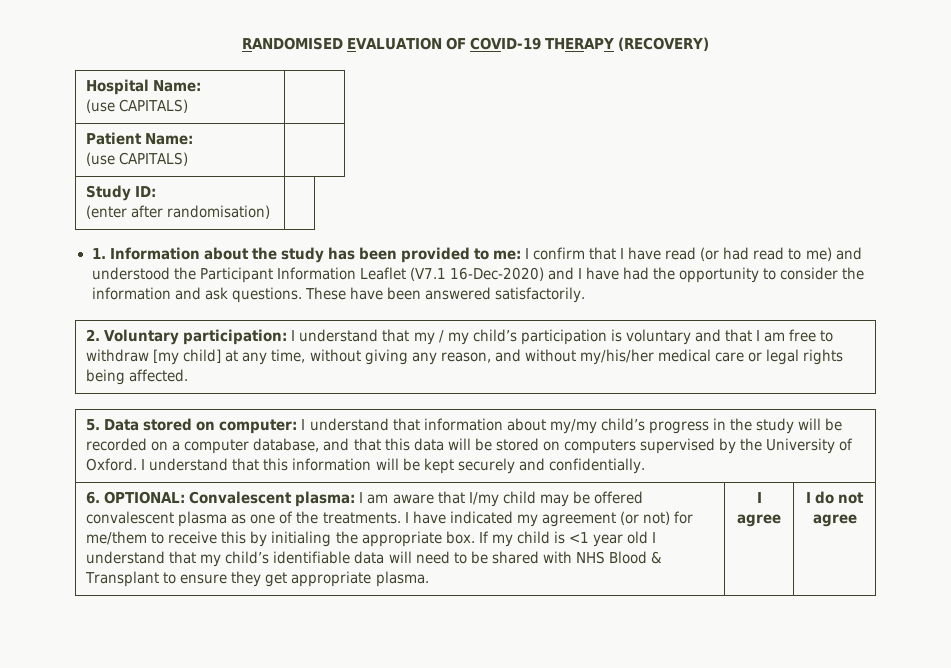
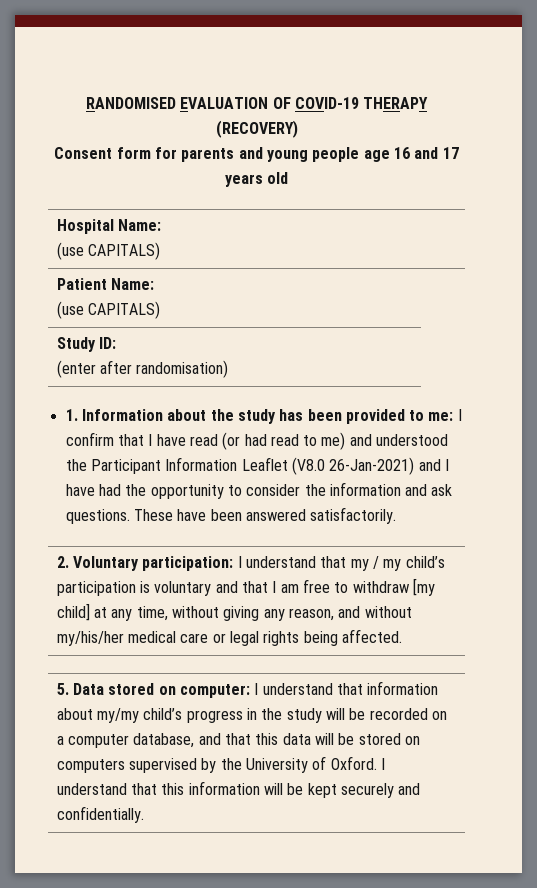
(710, 44) none -> [54,147,459,162] [224,172,289,187] // Consent form for parents and young people age 16 and 17 years old
[409,267,544,281] (V7.1 16-Dec-2020) -> [291,457,415,475] (V8.0 26-Jan-2021)
[86,491,643,507] [86,511,693,527] [86,531,657,547] [86,551,662,567] [85,571,429,587] [756,492,762,503] [737,514,781,527] [805,491,865,504] [812,514,857,527] // 6. OPTIONAL: Convalescent plasma: I am aware that I/my child may be offered convalescent plasma as one of the treatments. I have indicated my agreement (or not) for me/them to receive this by initialing the appropriate box. If my child is <1 year old I understand that my child’s identifiable data will need to be shared with NHS Blood & Transplant to ensure they get appropriate plasma. | I agree | I do not agree -> (144, 814) none

